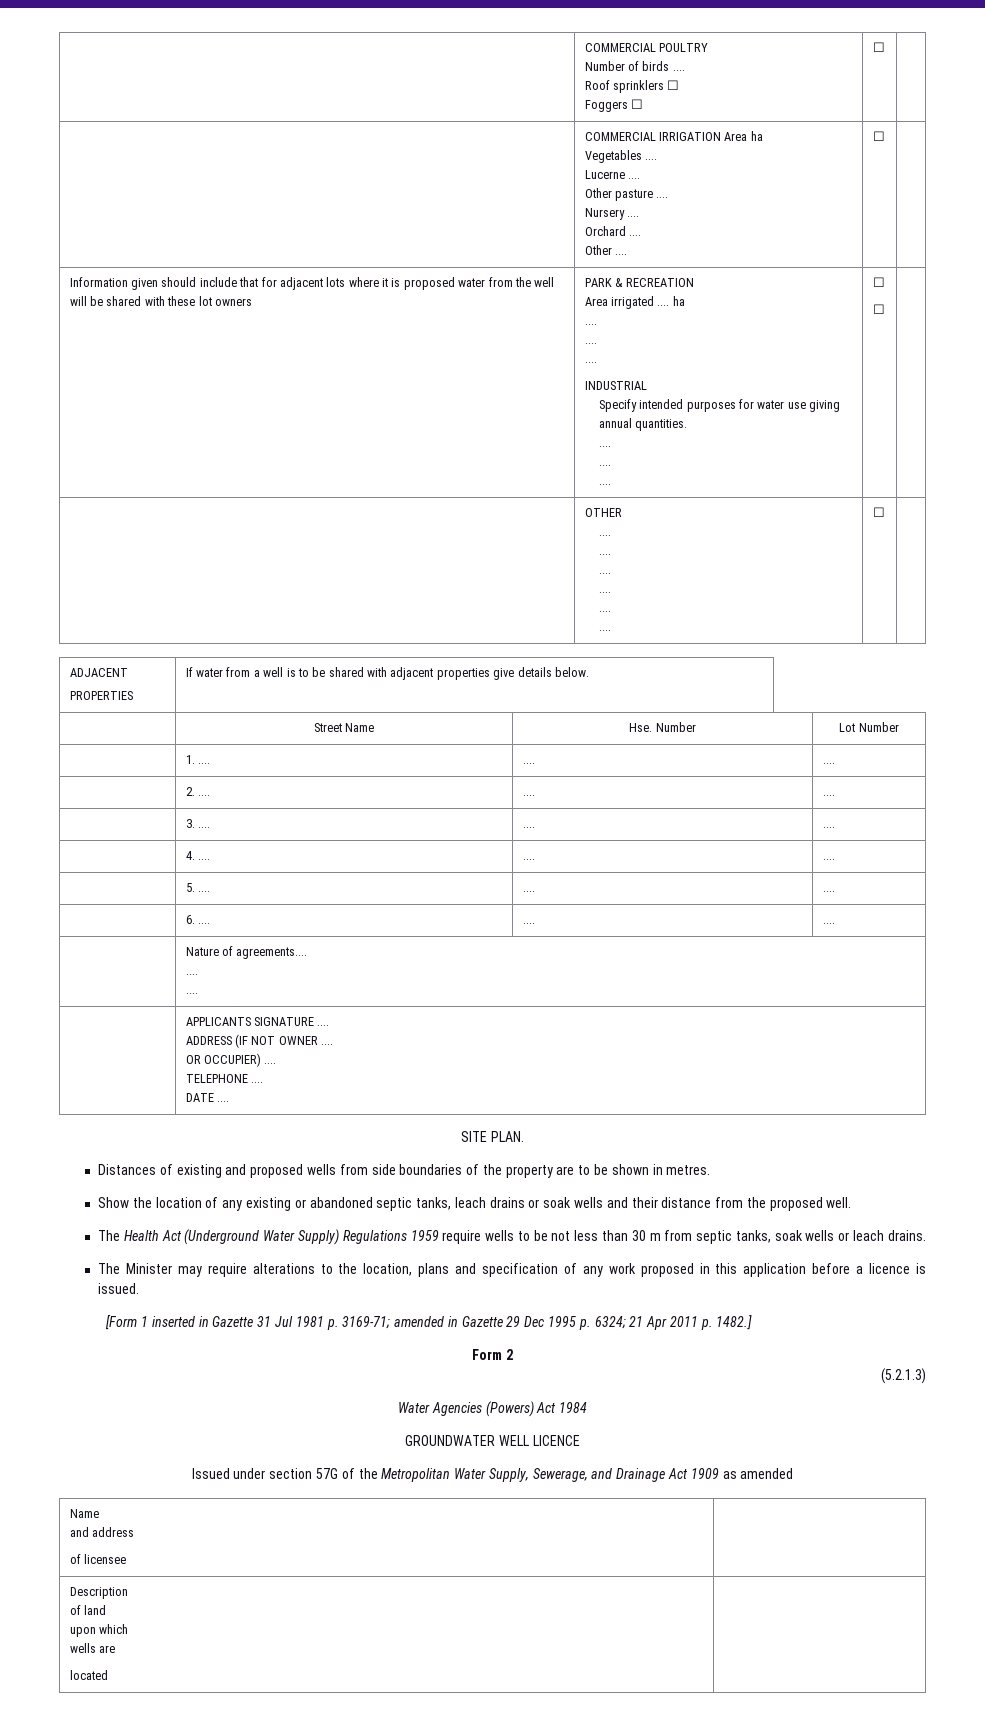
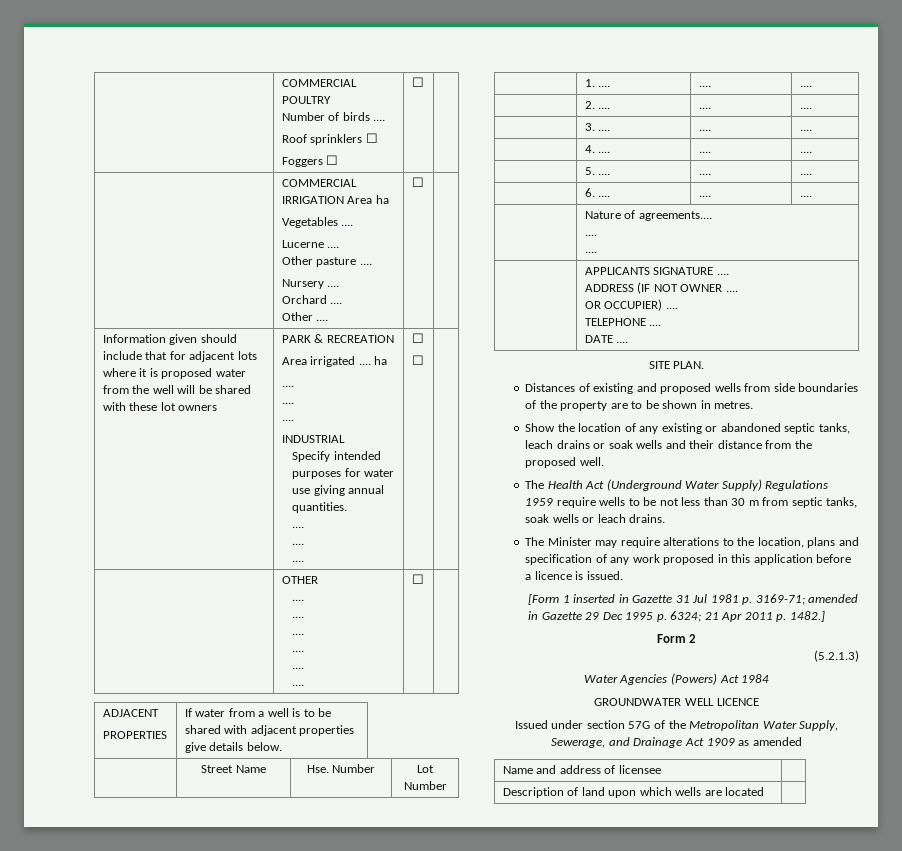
(99, 1513) // -> (533, 770) none
(135, 1532) // -> (601, 769) none
(128, 1593) // -> (564, 792) none
(107, 1610) // -> (605, 791) none
(129, 1629) // -> (672, 791) none
(116, 1649) // -> (722, 793) none

